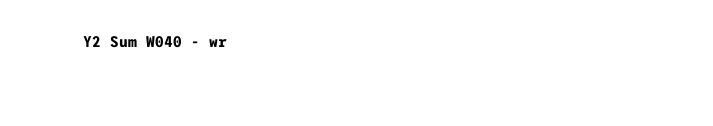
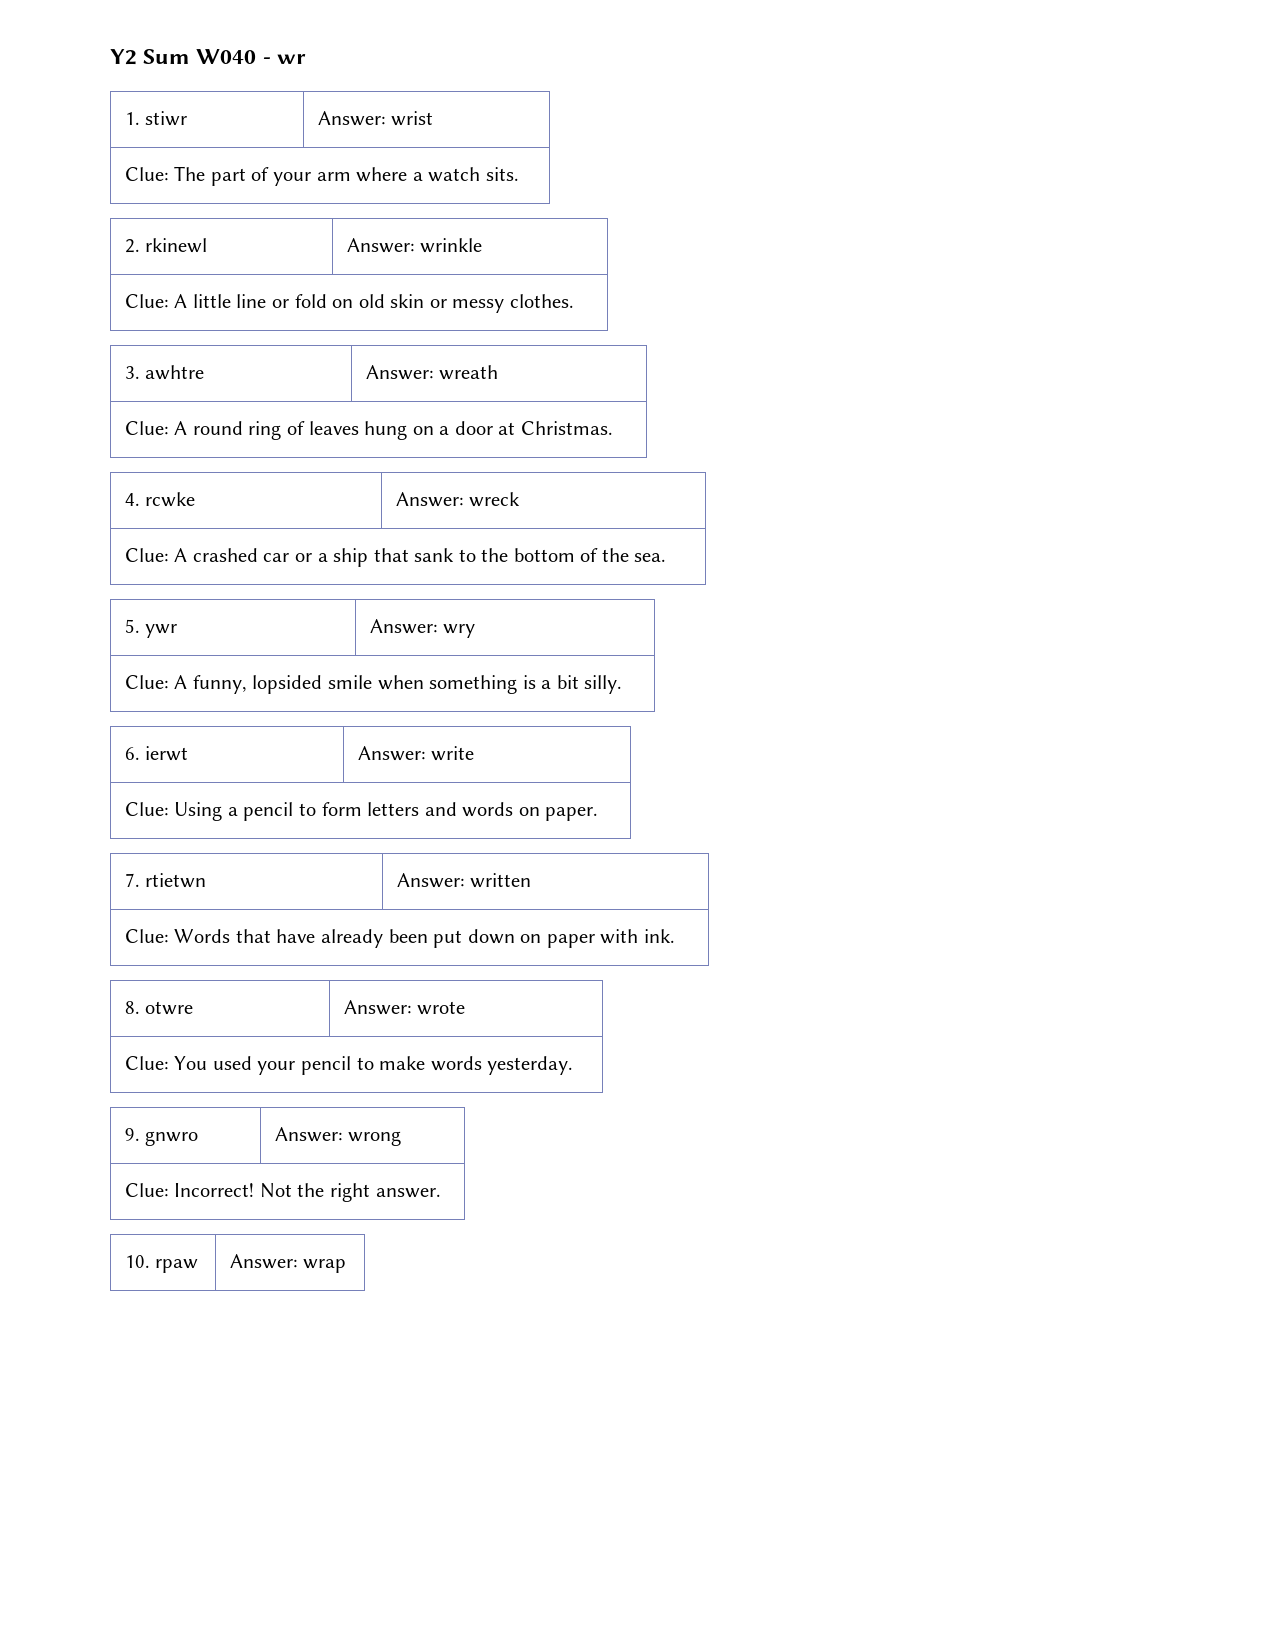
(227, 43) none -> [124,111,188,126] [317,111,434,126] [124,166,519,186] [124,238,208,253] [346,238,483,253] [124,294,574,313] [124,365,205,380] [365,365,499,380] [124,421,613,440] [124,492,196,507] [395,492,521,507] [124,548,667,567] [124,619,178,638] [369,619,476,638] [124,675,623,694] [124,746,189,761] [357,746,475,761] [124,802,599,821] [124,873,207,888] [396,873,532,888] [124,929,675,948] [124,1001,194,1015] [343,1000,466,1015] [124,1056,574,1075] [124,1128,199,1146] [274,1127,402,1146] [124,1183,441,1202] [124,1255,199,1273] [229,1254,347,1273] // 1. stiwr | Answer: wrist // Clue: The part of your arm where a watch sits. // 2. rkinewl | Answer: wrinkle // Clue: A little line or fold on old skin or messy clothes. // 3. awhtre | Answer: wreath // Clue: A round ring of leaves hung on a door at Christmas. // 4. rcwke | Answer: wreck // Clue: A crashed car or a ship that sank to the bottom of the sea. // 5. ywr | Answer: wry // Clue: A funny, lopsided smile when something is a bit silly. // 6. ierwt | Answer: write // Clue: Using a pencil to form letters and words on paper. // 7. rtietwn | Answer: written // Clue: Words that have already been put down on paper with ink. // 8. otwre | Answer: wrote // Clue: You used your pencil to make words yesterday. // 9. gnwro | Answer: wrong // Clue: Incorrect! Not the right answer. // 10. rpaw | Answer: wrap

